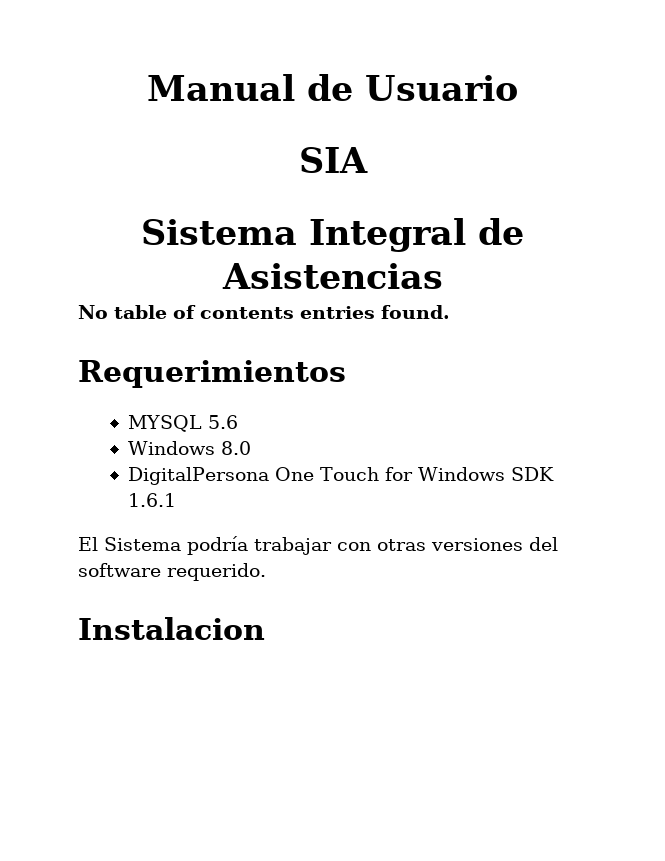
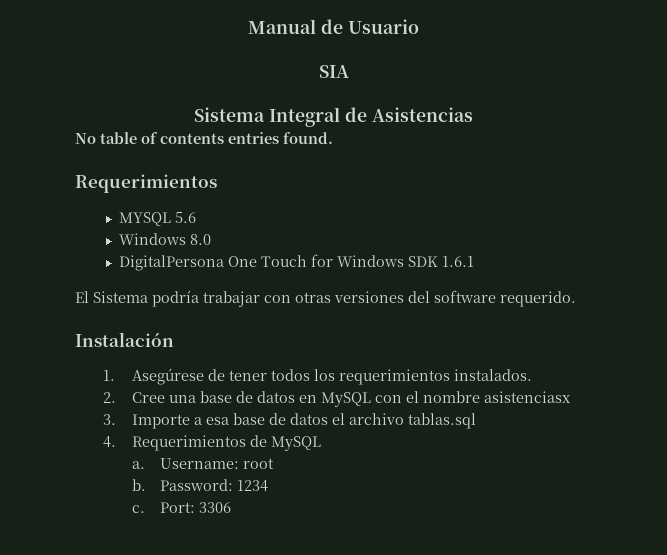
[78,617,265,640] Instalacion -> [75,332,174,347] [103,368,532,385] [103,391,571,407] [103,413,476,429] [103,435,321,451] [131,458,275,469] [131,479,269,492] [131,502,232,513] Instalación // 1. Asegúrese de tener todos los requerimientos instalados. // 2. Cree una base de datos en MySQL con el nombre asistenciasx // 3. Importe a esa base de datos el archivo tablas.sql // 4. Requerimientos de MySQL // a. Username: root // b. Password: 1234 // c. Port: 3306

